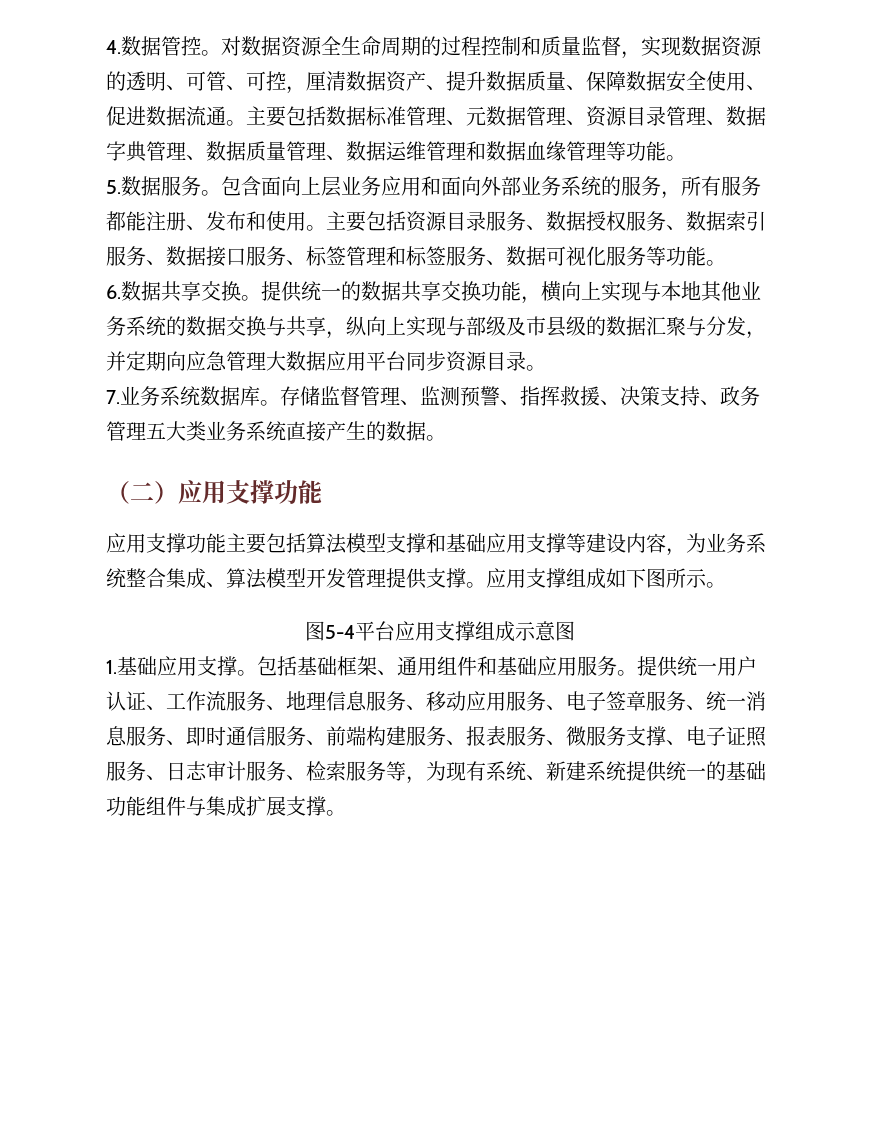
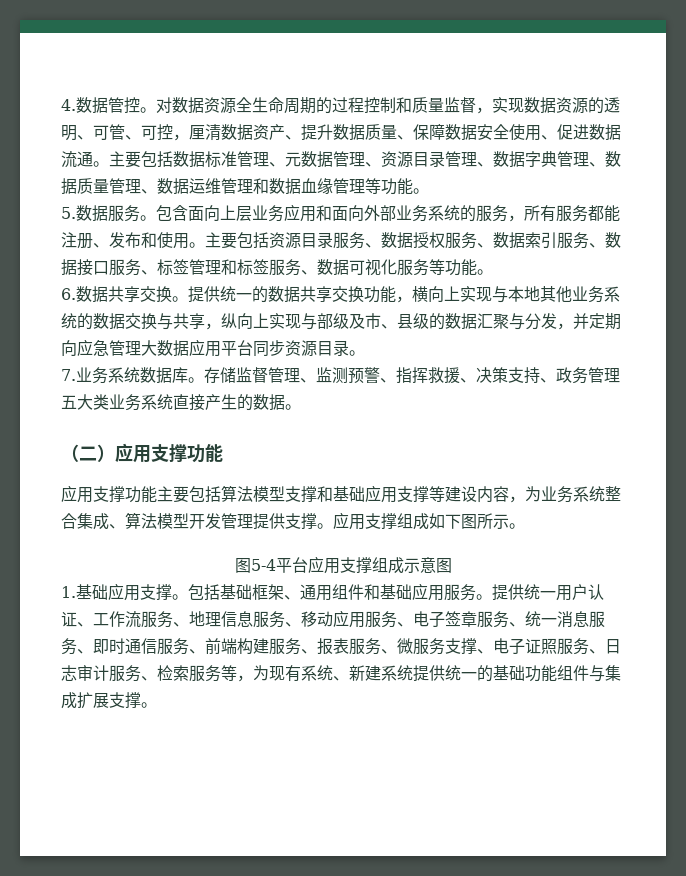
(546, 326) none -> [381,324,397,329] 、

